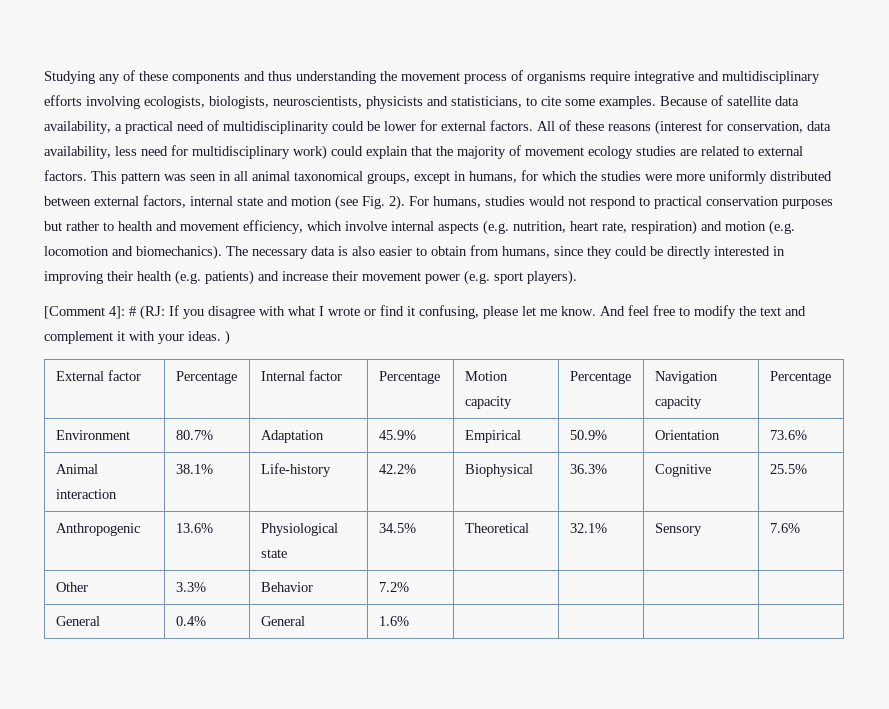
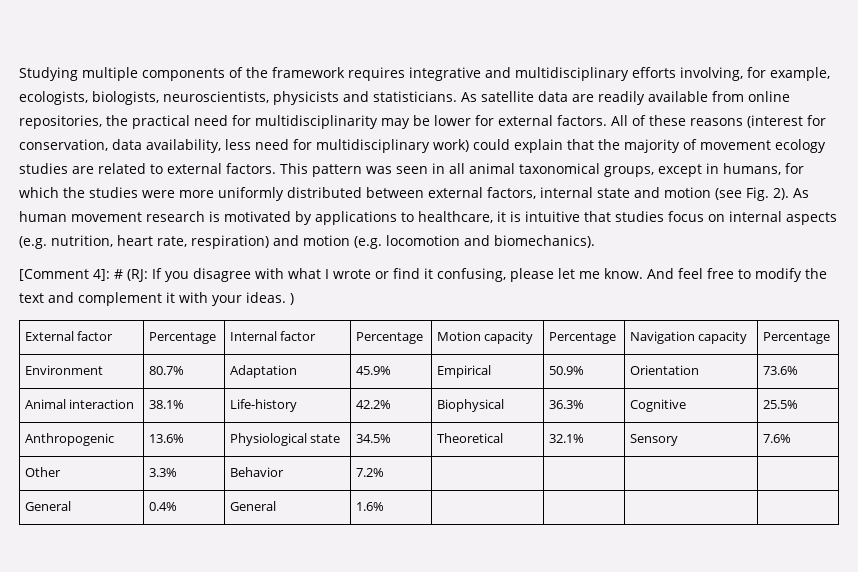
[99,70,630,84] any of these components and thus understanding the movement process of organisms require -> [82,67,405,81] multiple components of the framework requires
[86,96,140,109] involving -> [680,67,830,81] involving, for example,
[451,95,799,109] [44,120,364,134] statisticians, to cite some examples. Because of satellite data availability, a practical need of multidisciplinarity could -> [373,91,790,105] [19,115,410,129] statisticians. As satellite data are readily available from online repositories, the practical need for multidisciplinarity may
[409,196,833,209] [44,220,387,234] For humans, studies would not respond to practical conservation purposes but rather to health and movement efficiency, which involve -> [793,188,809,198] [19,211,725,225] As human movement research is motivated by applications to healthcare, it is intuitive that studies focus on
[226,245,785,259] [44,270,577,285] The necessary data is also easier to obtain from humans, since they could be directly interested in improving their health (e.g. patients) and increase their movement power (e.g. sport players). -> (595, 241) none

